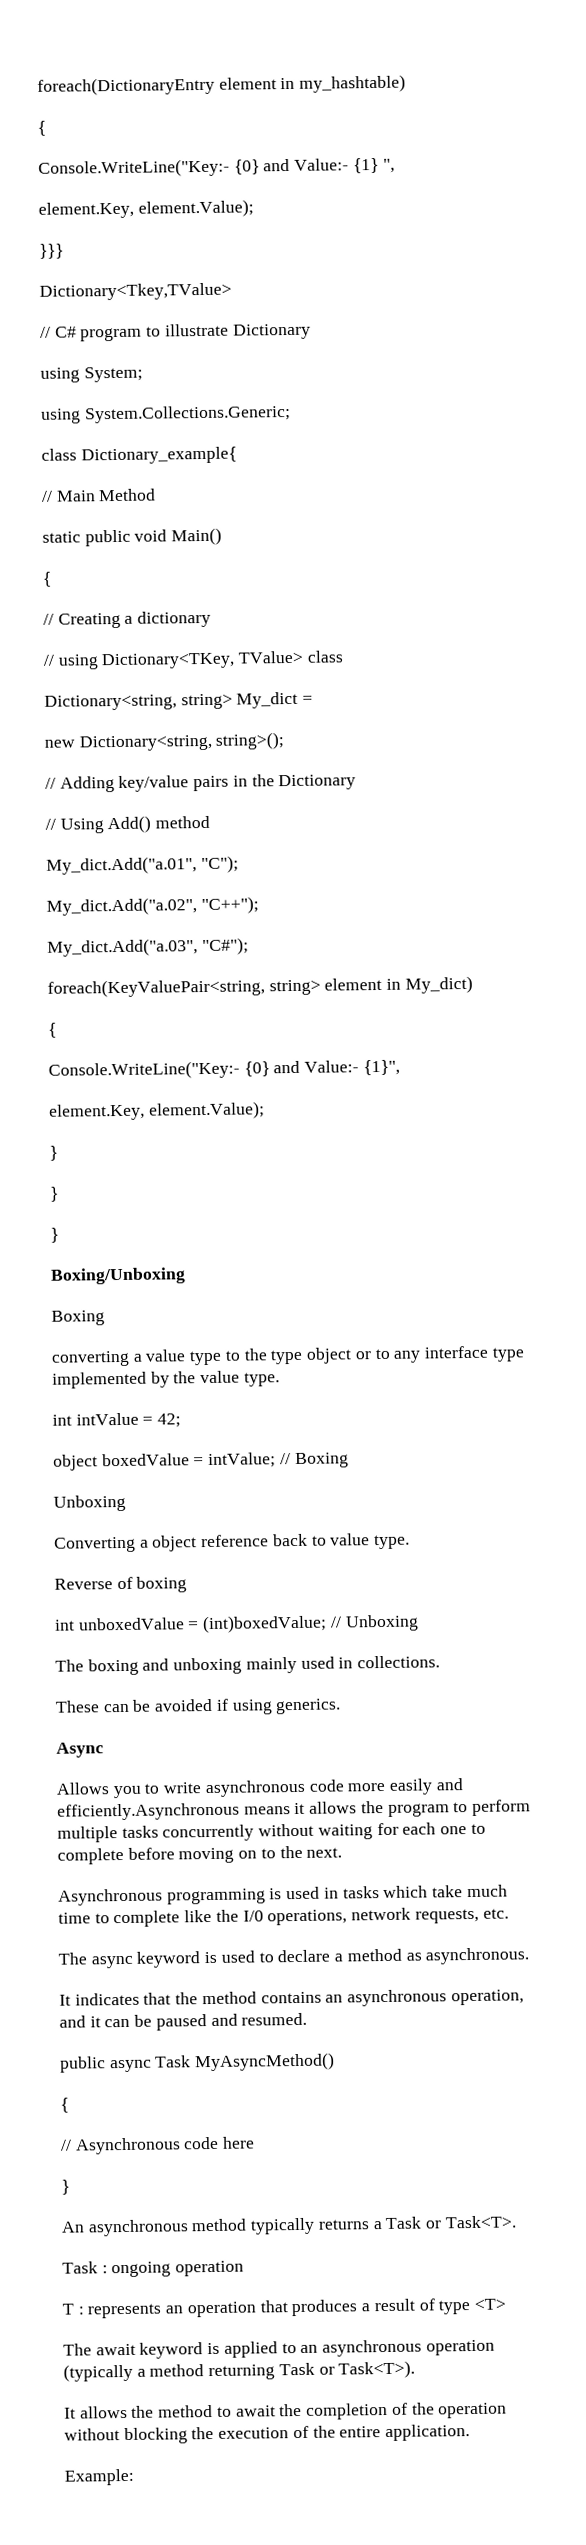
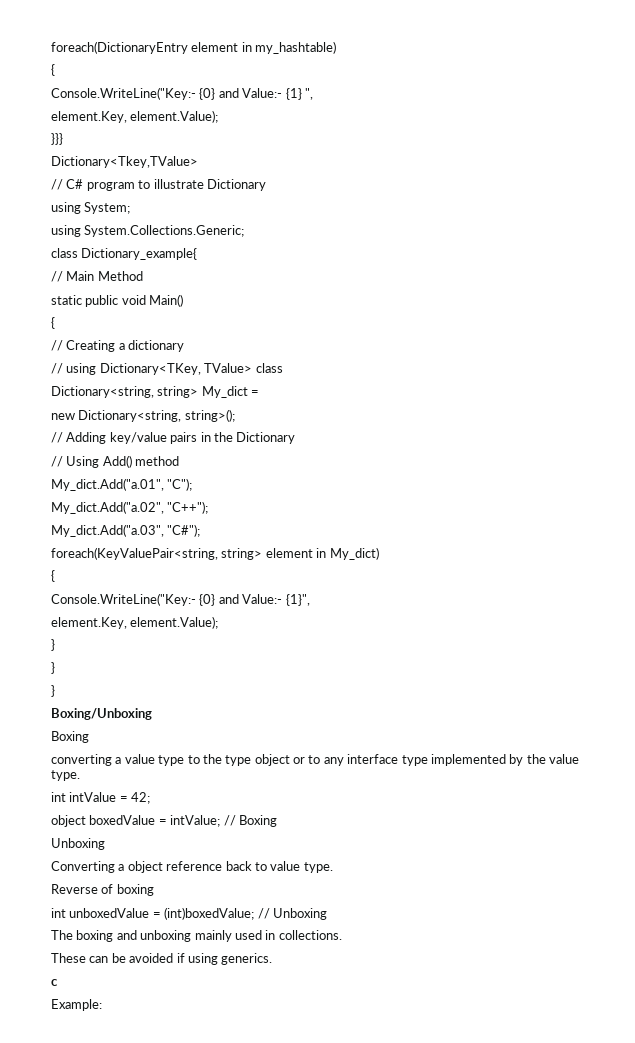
[56,1742,104,1758] [56,1778,463,1799] [57,1799,532,1821] [57,1822,486,1843] [57,1845,343,1865] [58,1884,508,1906] [58,1907,509,1928] [58,1947,530,1969] [59,1989,524,2007] [59,2012,308,2031] [60,2052,336,2073] [60,2097,69,2113] [60,2136,256,2155] [61,2179,70,2195] [61,2215,517,2237] [62,2260,245,2278] [62,2298,506,2319] [63,2339,495,2359] [63,2360,416,2382] [64,2402,508,2420] [64,2424,471,2445] Async // Allows you to write asynchronous code more easily and efficiently.Asynchronous means it allows the program to perform multiple tasks concurrently without waiting for each one to complete before moving on to the next. // Asynchronous programming is used in tasks which take much time to complete like the I/0 operations, network requests, etc. // The async keyword is used to declare a method as asynchronous. // It indicates that the method contains an asynchronous operation, and it can be paused and resumed. // public async Task MyAsyncMethod() // { // // Asynchronous code here // } // An asynchronous method typically returns a Task or Task<T>. // Task : ongoing operation // T : represents an operation that produces a result of type <T> // The await keyword is applied to an asynchronous operation (typically a method returning Task or Task<T>). // It allows the method to await the completion of the operation without blocking the execution of the entire application. -> [51,979,58,986] c

